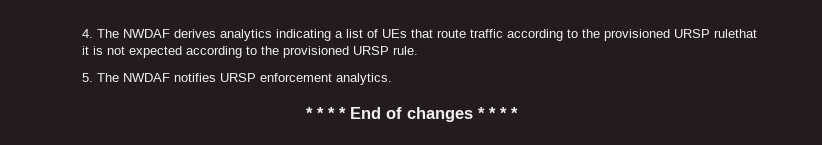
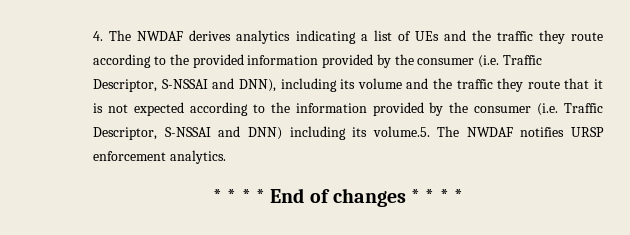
[410,29,757,41] that route traffic according to the provisioned URSP rulethat -> [443,30,603,44] [93,54,543,68] [93,78,590,92] and the traffic they route according to the provided information provided by the consumer (i.e. Traffic Descriptor, S-NSSAI and DNN), including its volume and the traffic they route that
[282,46,418,58] [81,73,93,82] provisioned URSP rule. // 5. -> [295,102,604,116] [93,126,430,140] information provided by the consumer (i.e. Traffic Descriptor, S-NSSAI and DNN) including its volume.5.

